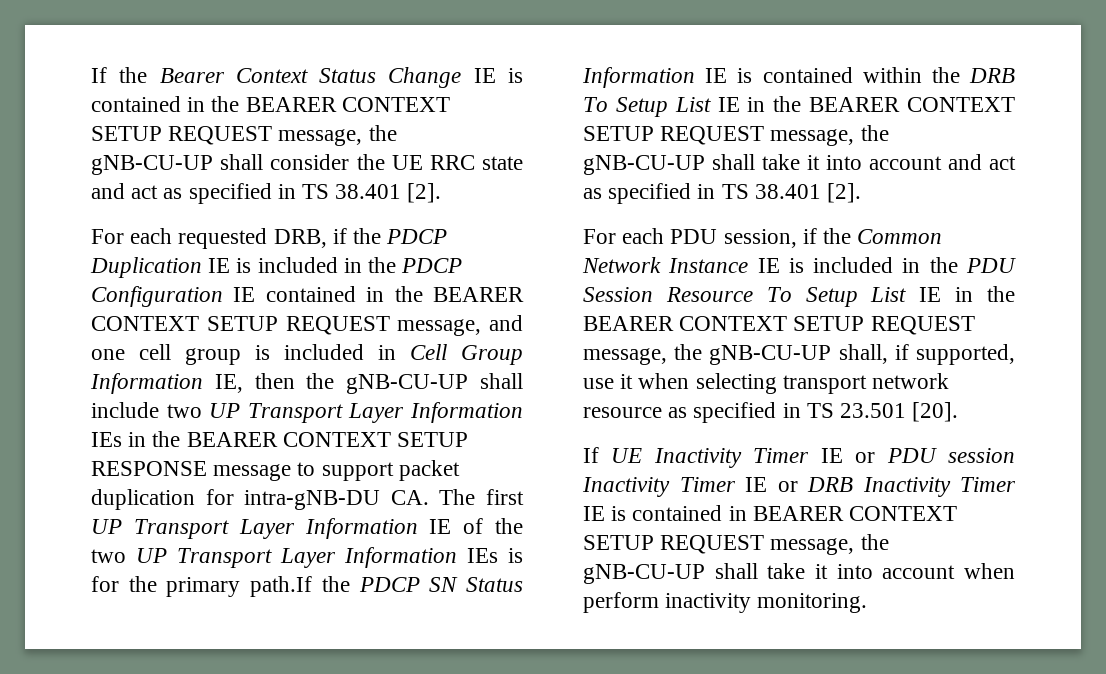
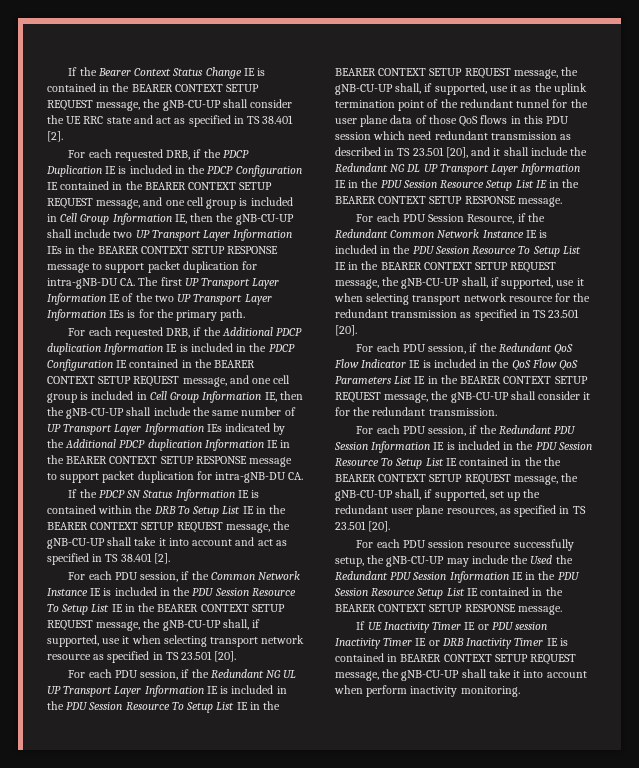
[250,576,313,597] path.If -> [220,309,246,321] [68,327,303,339] [47,343,295,355] [47,359,256,371] [47,375,291,387] [47,391,303,403] [47,407,296,419] [47,423,286,435] [47,439,291,451] [47,455,293,467] [47,471,304,483] [68,489,78,498] path. // For each requested DRB, if the Additional PDCP duplication Information IE is included in the PDCP Configuration IE contained in the BEARER CONTEXT SETUP REQUEST message, and one cell group is included in Cell Group Information IE, then the gNB-CU-UP shall include the same number of UP Transport Layer Information IEs indicated by the Additional PDCP duplication Information IE in the BEARER CONTEXT SETUP RESPONSE message to support packet duplication for intra-gNB-DU CA. // If
(959, 412) none -> [68,669,297,680] [47,685,287,697] [47,701,281,713] [335,67,579,79] [335,83,587,95] [335,99,588,111] [335,115,570,127] [335,131,572,140] [335,147,588,158] [335,163,581,175] [335,179,580,191] [335,196,562,207] [356,213,545,224] [335,229,548,238] [335,245,581,257] [335,261,557,273] [335,277,584,289] [334,293,591,305] [335,309,580,321] [335,325,357,336] [356,343,574,355] [334,359,579,371] [335,375,588,384] [335,391,591,403] [335,407,497,416] [356,425,577,436] [334,441,592,453] [335,457,561,469] [335,473,579,485] [335,489,541,501] [335,505,586,517] [335,521,391,532] [356,539,574,551] [335,555,573,567] [335,571,580,583] [334,587,563,599] [335,604,562,615] // For each PDU session, if the Redundant NG UL UP Transport Layer Information IE is included in the PDU Session Resource To Setup List IE in the BEARER CONTEXT SETUP REQUEST message, the gNB-CU-UP shall, if supported, use it as the uplink termination point of the redundant tunnel for the user plane data of those QoS flows in this PDU session which need redundant transmission as described in TS 23.501 [20], and it shall include the Redundant NG DL UP Transport Layer Information IE in the PDU Session Resource Setup List IE in the BEARER CONTEXT SETUP RESPONSE message. // For each PDU Session Resource, if the Redundant Common Network Instance IE is included in the PDU Session Resource To Setup List IE in the BEARER CONTEXT SETUP REQUEST message, the gNB-CU-UP shall, if supported, use it when selecting transport network resource for the redundant transmission as specified in TS 23.501 [20]. // For each PDU session, if the Redundant QoS Flow Indicator IE is included in the QoS Flow QoS Parameters List IE in the BEARER CONTEXT SETUP REQUEST message, the gNB-CU-UP shall consider it for the redundant transmission. // For each PDU session, if the Redundant PDU Session Information IE is included in the PDU Session Resource To Setup List IE contained in the the BEARER CONTEXT SETUP REQUEST message, the gNB-CU-UP shall, if supported, set up the redundant user plane resources, as specified in TS 23.501 [20]. // For each PDU session resource successfully setup, the gNB-CU-UP may include the Used the Redundant PDU Session Information IE in the PDU Session Resource Setup List IE contained in the BEARER CONTEXT SETUP RESPONSE message.

